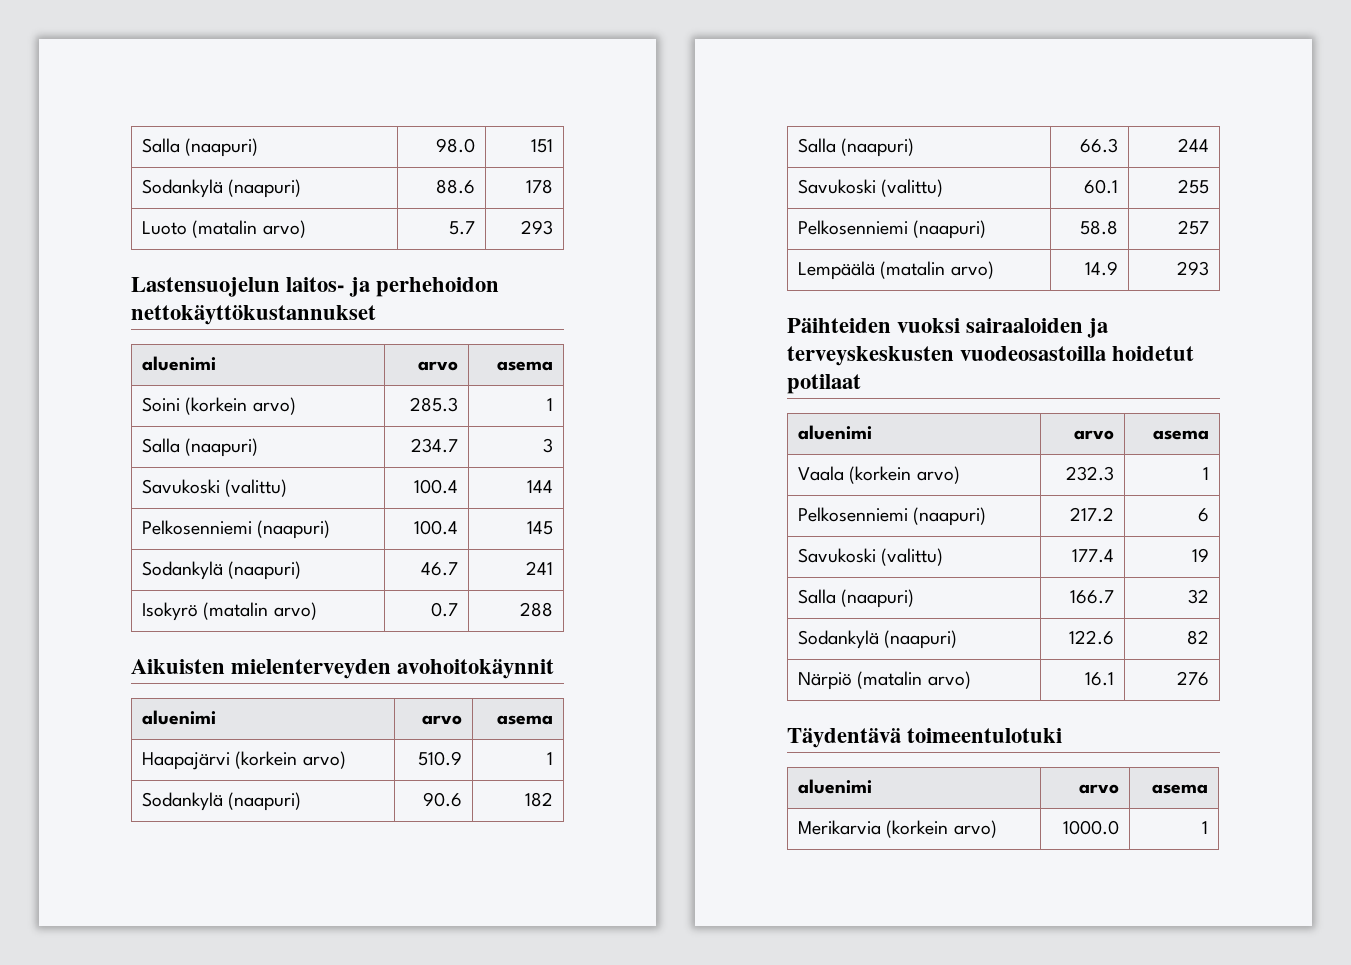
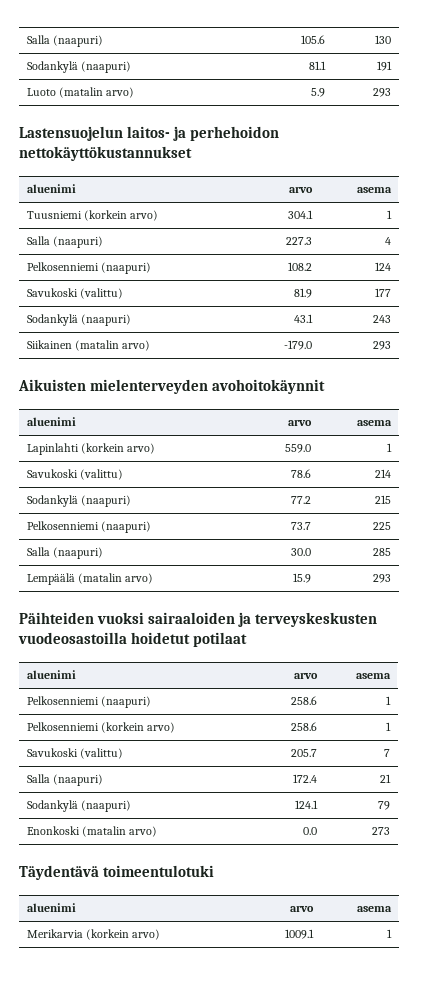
[142,138,259,157] [435,138,475,153] [530,139,553,153] [142,179,302,198] [435,179,475,194] [525,179,553,194] Salla (naapuri) | 98.0 | 151 // Sodankylä (naapuri) | 88.6 | 178 -> [26,35,103,47] [301,35,326,44] [375,35,392,44] [26,61,131,73] [309,61,327,70] [377,61,393,71] Salla (naapuri) | 105.6 | 130 // Sodankylä (naapuri) | 81.1 | 191
[448,221,475,235] 5.7 -> [311,88,326,97] 5.9
[142,397,296,415] [409,397,458,412] Soini (korkein arvo) | 285.3 -> [26,210,159,221] [288,210,314,219] Tuusniemi (korkein arvo) | 304.1
[410,438,458,453] [542,438,553,453] [142,479,288,497] [413,479,458,494] [526,480,553,493] [142,520,331,539] [413,520,458,535] [526,521,553,535] [142,561,302,580] [420,562,458,576] [525,561,553,575] [142,602,317,621] [430,602,458,617] [519,602,553,617] 234.7 | 3 // Savukoski (valittu) | 100.4 | 144 // Pelkosenniemi (naapuri) | 100.4 | 145 // Sodankylä (naapuri) | 46.7 | 241 // Isokyrö (matalin arvo) | 0.7 | 288 -> [286,237,313,245] [385,237,392,245] [26,262,151,274] [288,262,313,271] [375,262,392,271] [26,288,123,299] [294,288,313,298] [375,288,392,297] [26,314,131,326] [294,314,314,323] [373,315,392,323] [26,340,151,351] [284,340,313,350] [373,341,392,350] 227.3 | 4 // Pelkosenniemi (naapuri) | 108.2 | 124 // Savukoski (valittu) | 81.9 | 177 // Sodankylä (naapuri) | 43.1 | 243 // Siikainen (matalin arvo) | -179.0 | 293
[142,751,346,770] [417,751,462,766] [546,752,553,765] [142,792,302,811] [422,792,462,807] [524,792,553,807] [798,138,915,157] [1079,138,1118,153] [1177,138,1209,152] [798,179,944,197] [1083,179,1118,194] [1177,179,1209,194] [798,220,987,239] [1079,220,1118,235] [1177,220,1209,235] Haapajärvi (korkein arvo) | 510.9 | 1 // Sodankylä (naapuri) | 90.6 | 182 // Salla (naapuri) | 66.3 | 244 // Savukoski (valittu) | 60.1 | 255 // Pelkosenniemi (naapuri) | 58.8 | 257 -> [26,443,156,455] [285,444,312,453] [387,443,393,452] [26,469,123,480] [291,469,312,478] [375,469,392,478] [26,495,131,507] [291,496,312,504] [375,495,392,504] [26,521,151,533] [291,522,312,530] [373,522,392,530] [26,547,103,559] [291,548,312,556] [373,548,392,556] Lapinlahti (korkein arvo) | 559.0 | 1 // Savukoski (valittu) | 78.6 | 214 // Sodankylä (naapuri) | 77.2 | 215 // Pelkosenniemi (naapuri) | 73.7 | 225 // Salla (naapuri) | 30.0 | 285
[1084,261,1118,276] 14.9 -> [293,573,312,583] 15.9
[798,466,960,484] [1065,466,1114,481] [1202,467,1209,480] [798,507,987,526] [1069,507,1114,522] [1197,508,1209,522] [798,548,944,566] [1071,549,1114,563] [1191,548,1209,562] [798,589,915,608] [1069,590,1114,604] [1187,589,1209,604] [798,630,958,649] [1068,630,1114,645] [1186,630,1209,645] [798,671,971,690] [1084,672,1114,686] [1176,671,1209,686] Vaala (korkein arvo) | 232.3 | 1 // Pelkosenniemi (naapuri) | 217.2 | 6 // Savukoski (valittu) | 177.4 | 19 // Salla (naapuri) | 166.7 | 32 // Sodankylä (naapuri) | 122.6 | 82 // Närpiö (matalin arvo) | 16.1 | 276 -> [26,696,151,708] [291,696,318,705] [386,696,392,705] [26,722,176,733] [291,722,318,731] [386,722,392,731] [26,748,123,759] [291,749,318,757] [384,749,391,757] [26,774,103,786] [293,774,318,783] [380,774,392,783] [26,800,131,812] [295,800,319,809] [378,801,391,810] [26,826,158,837] [303,827,318,835] [372,827,391,835] Pelkosenniemi (naapuri) | 258.6 | 1 // Pelkosenniemi (korkein arvo) | 258.6 | 1 // Savukoski (valittu) | 205.7 | 7 // Salla (naapuri) | 172.4 | 21 // Sodankylä (naapuri) | 124.1 | 79 // Enonkoski (matalin arvo) | 0.0 | 273
[1062,820,1119,835] 1000.0 -> [285,929,315,939] 1009.1

